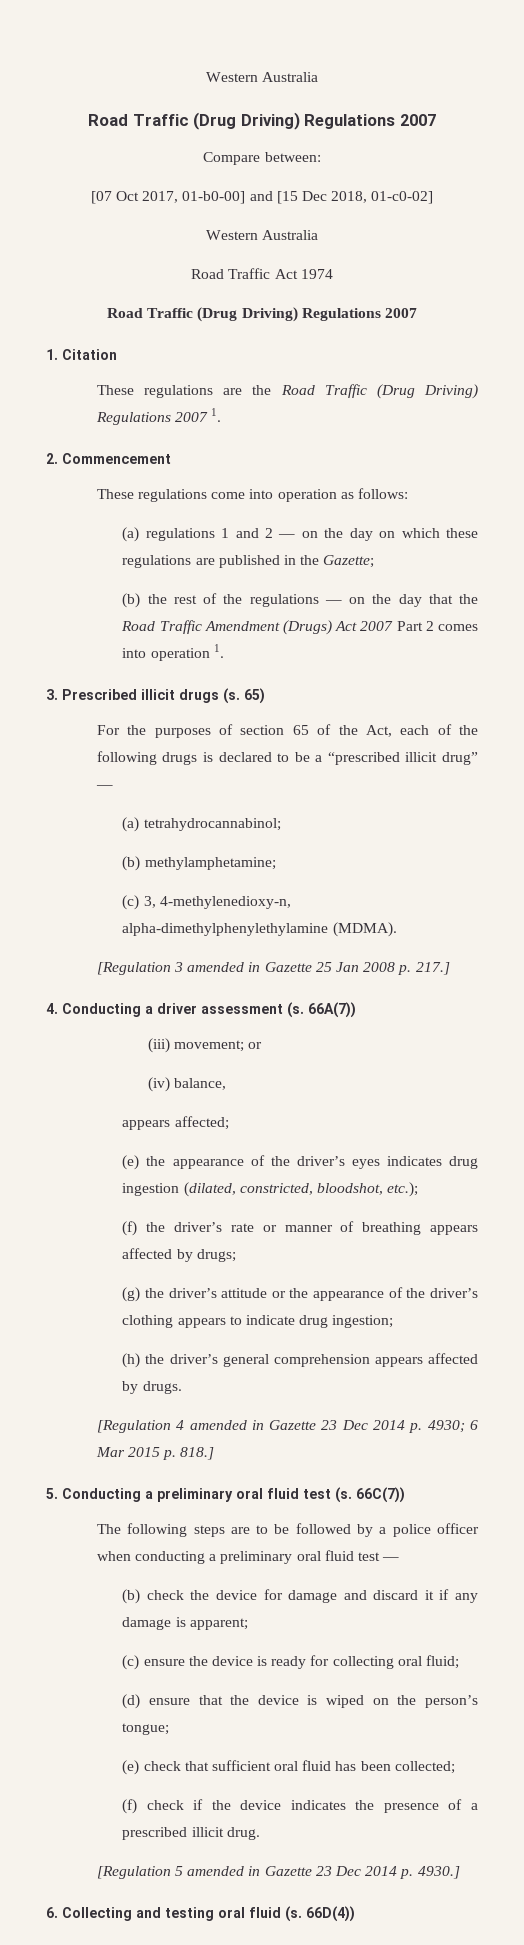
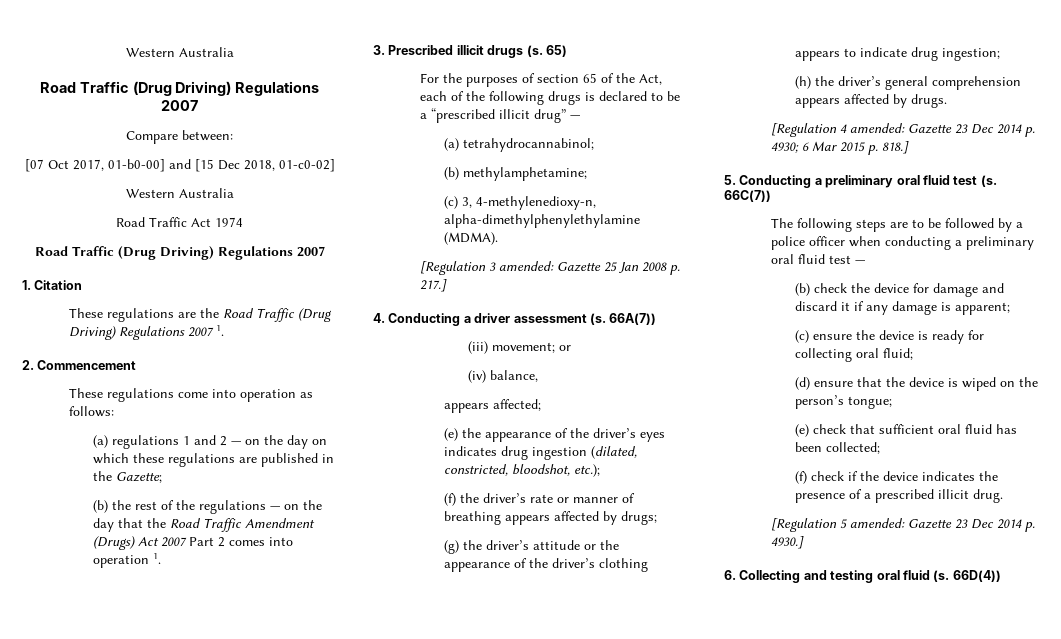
[187,962,261,972] amended in -> [499,261,555,271] amended:
[189,1420,264,1430] amended in -> [850,123,906,133] amended:
[187,1866,261,1876] amended in -> [850,518,906,528] amended:

